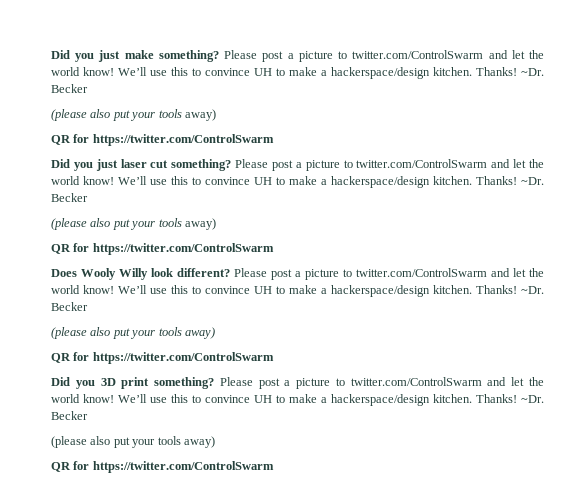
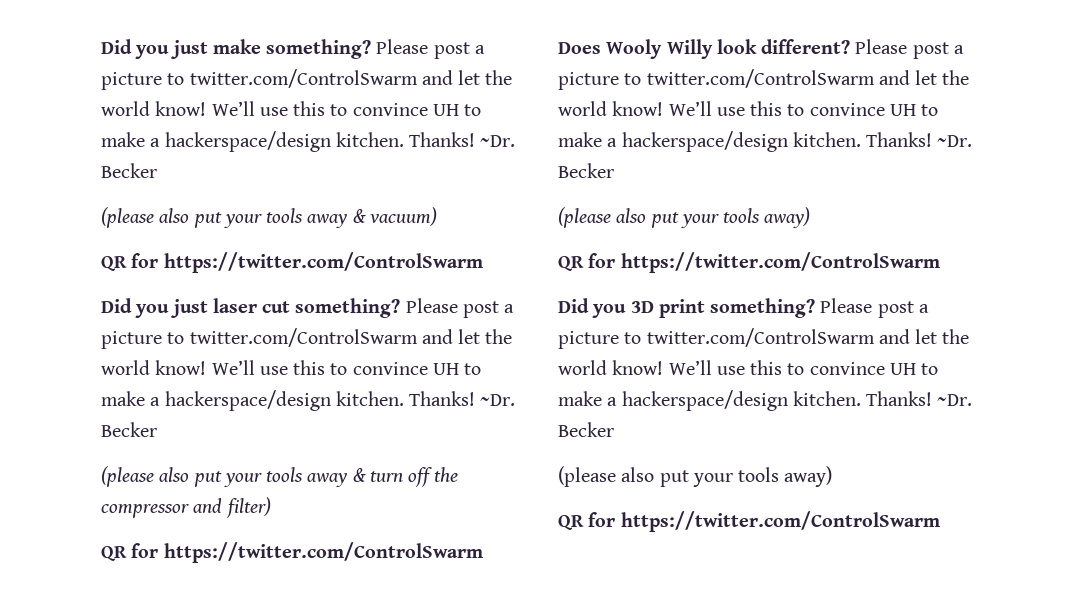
[184,109,216,121] away) -> [307,207,437,228] away & vacuum)
[184,218,216,230] away) -> [307,467,459,487] [101,497,271,518] away & turn off the compressor and filter)

